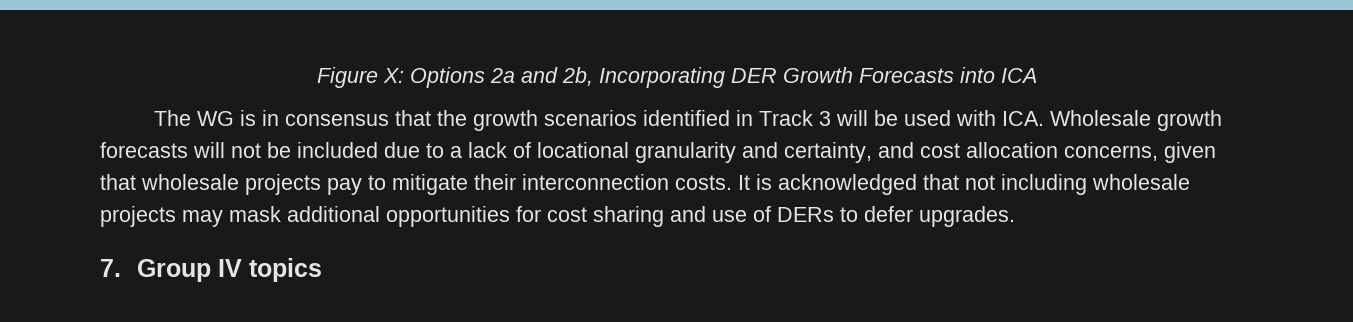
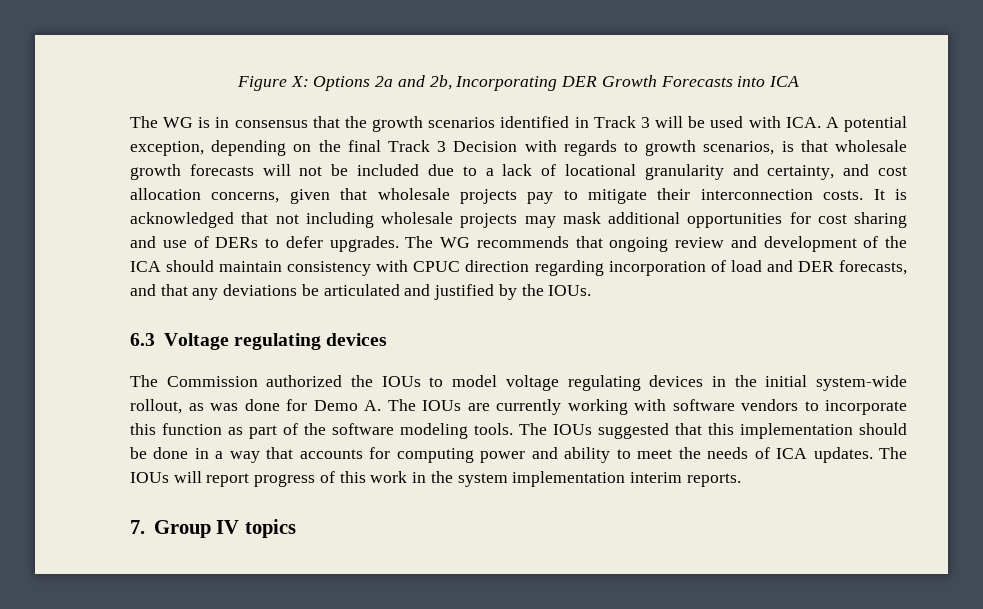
[1050,110,1152,126] Wholesale -> [825,116,907,132] [130,140,908,156] A potential exception, depending on the final Track 3 Decision with regards to growth scenarios, is that wholesale
(1015, 216) none -> [405,236,907,252] [130,260,908,276] [130,284,592,300] [130,333,388,350] [130,375,908,391] [130,399,907,415] [130,423,907,439] [130,447,908,463] [130,471,741,487] The WG recommends that ongoing review and development of the ICA should maintain consistency with CPUC direction regarding incorporation of load and DER forecasts, and that any deviations be articulated and justified by the IOUs. // 6.3 Voltage regulating devices // The Commission authorized the IOUs to model voltage regulating devices in the initial system-wide rollout, as was done for Demo A. The IOUs are currently working with software vendors to incorporate this function as part of the software modeling tools. The IOUs suggested that this implementation should be done in a way that accounts for computing power and ability to meet the needs of ICA updates. The IOUs will report progress of this work in the system implementation interim reports.

